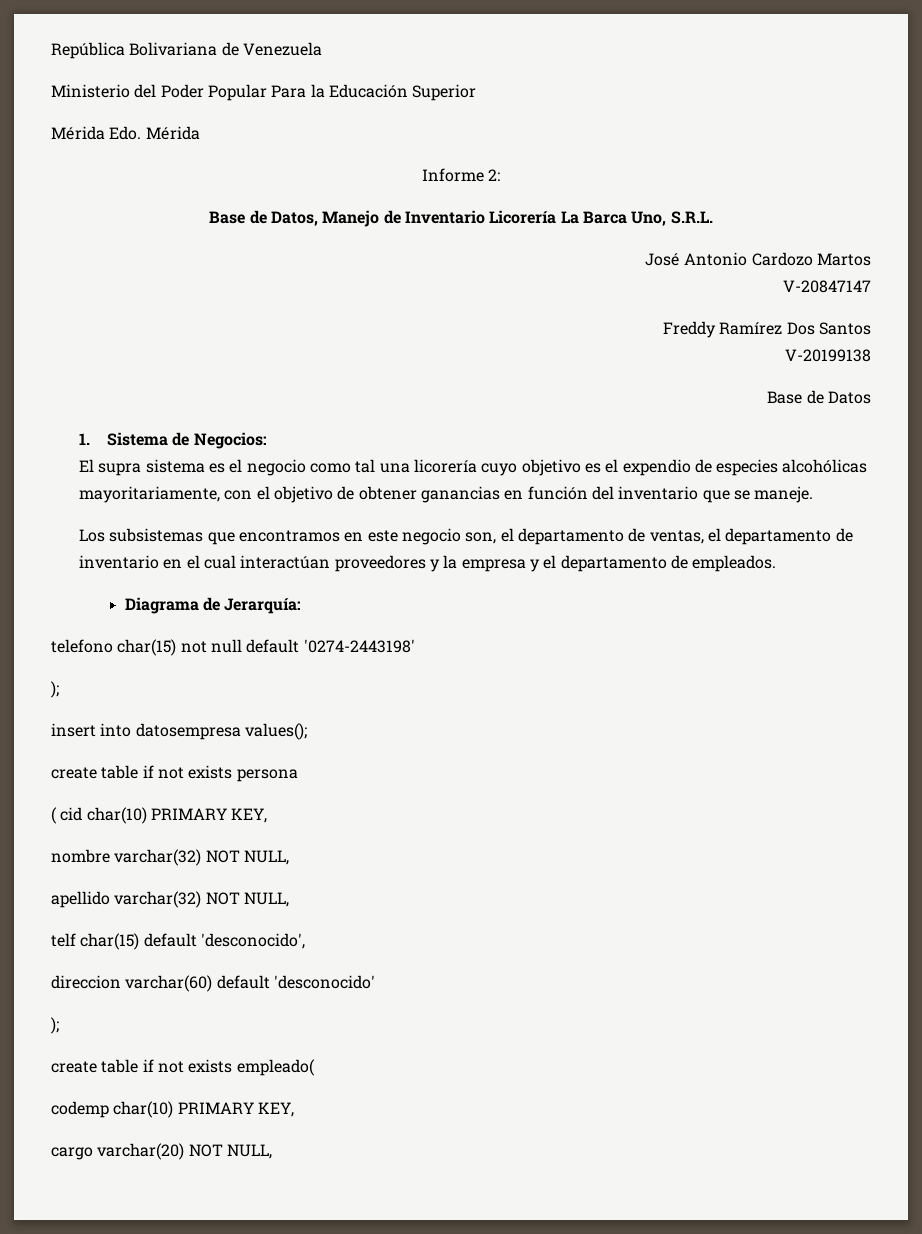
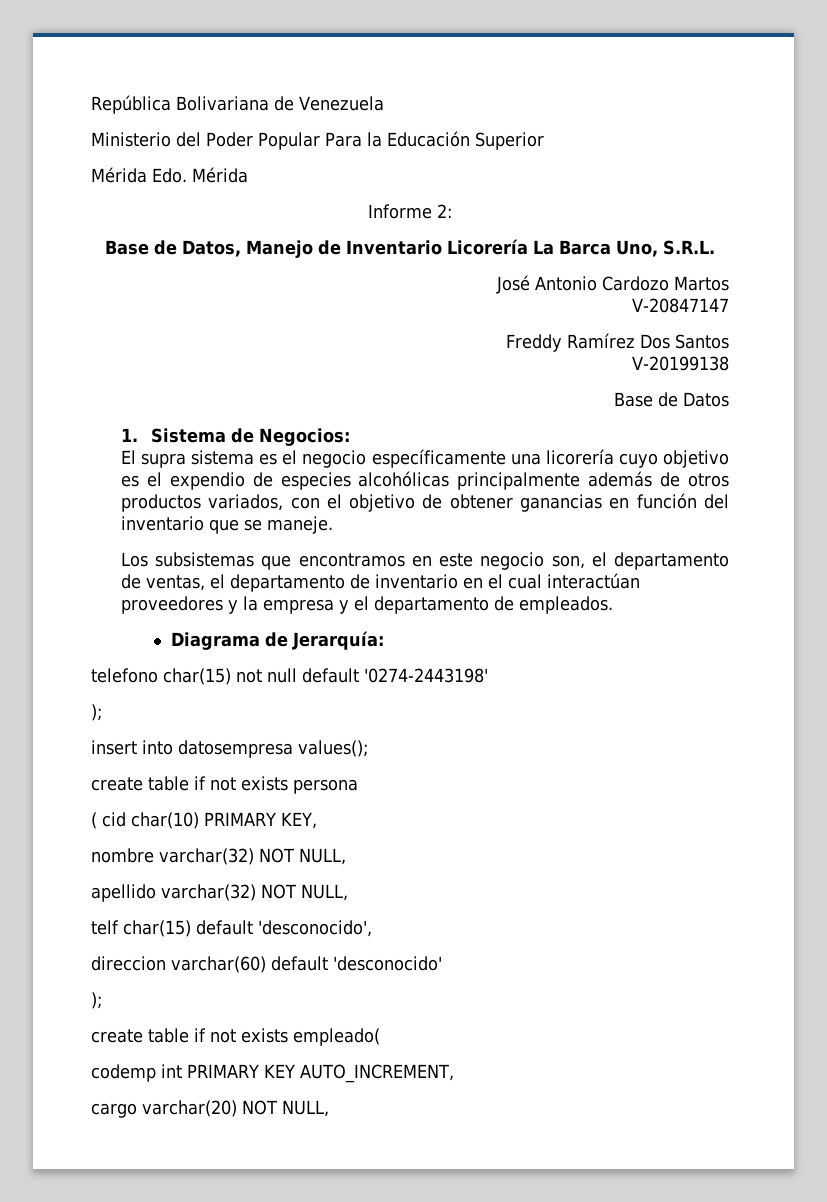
[309,459,376,473] como tal -> [371,449,506,468] específicamente
[79,486,221,503] mayoritariamente, -> [457,471,729,490] [120,494,284,512] principalmente además de otros productos variados,
[113,1101,294,1118] char(10) PRIMARY KEY, -> [161,1064,454,1083] int PRIMARY KEY AUTO_INCREMENT,

